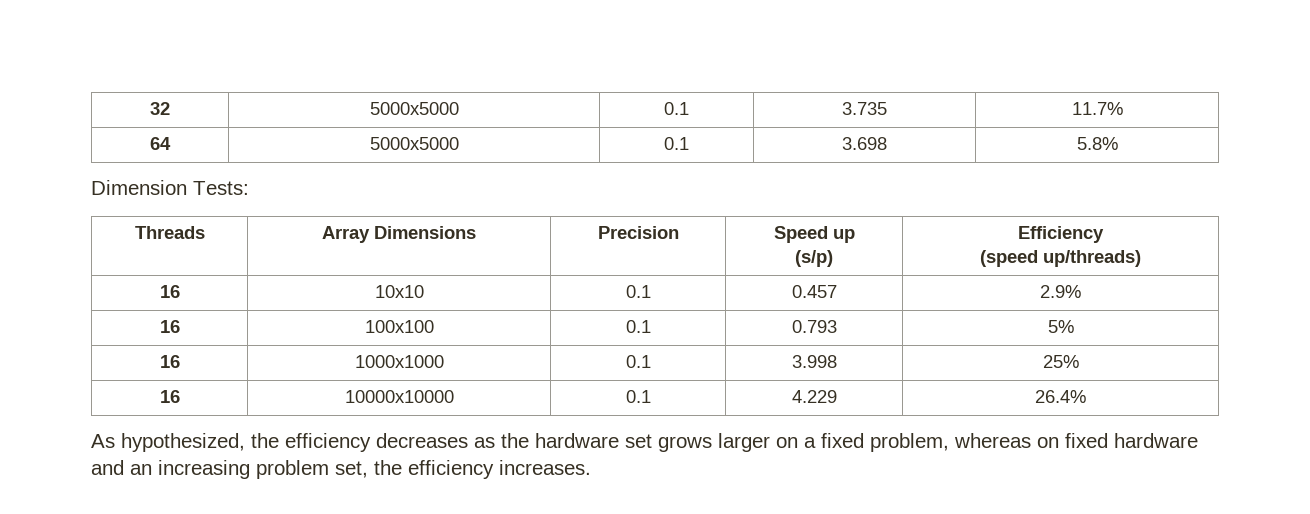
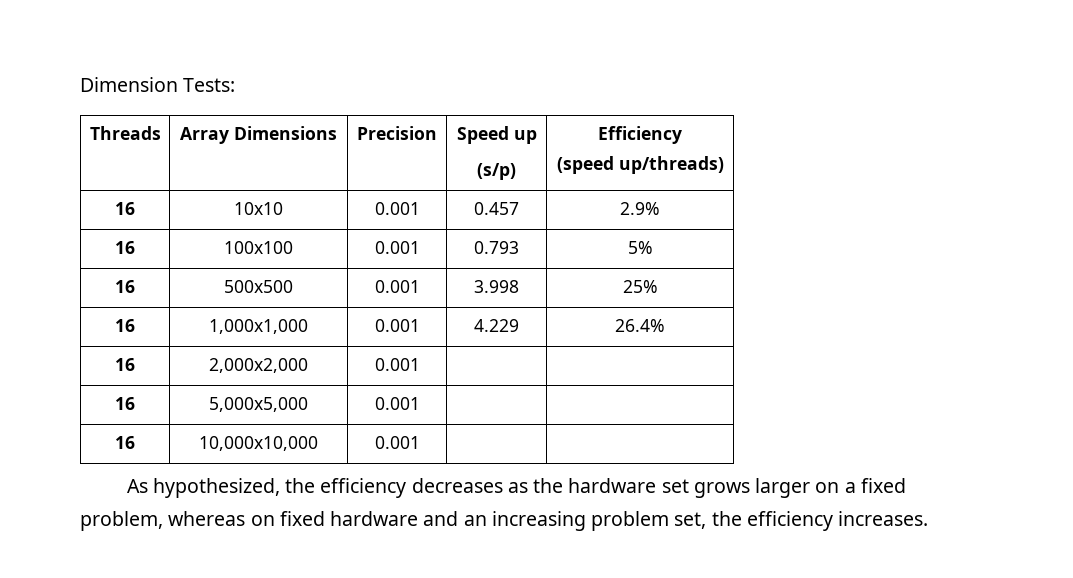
[150,102,170,115] [369,102,459,115] [664,102,689,115] [842,102,887,115] [1071,102,1123,115] [150,137,171,150] [369,137,459,150] [664,137,689,150] [842,137,887,150] [1076,137,1118,150] 32 | 5000x5000 | 0.1 | 3.735 | 11.7% // 64 | 5000x5000 | 0.1 | 3.698 | 5.8% // -> (80, 84) none
[625,285,651,298] 0.1 -> [374,202,420,215] 0.001
[625,320,651,333] 0.1 -> [374,241,420,254] 0.001
[354,355,444,368] [625,355,651,368] 1000x1000 | 0.1 -> [224,280,293,293] [374,280,420,293] 500x500 | 0.001
[344,390,454,403] [625,390,651,403] 10000x10000 | 0.1 -> [209,319,308,334] [374,319,420,332] 1,000x1,000 | 0.001
(1086, 396) none -> [115,358,135,371] [209,358,308,373] [374,358,420,371] [115,397,135,410] [209,397,308,412] [374,397,420,410] [115,436,135,449] [199,436,318,451] [374,436,420,449] // 16 | 2,000x2,000 | 0.001 | | // 16 | 5,000x5,000 | 0.001 | | // 16 | 10,000x10,000 | 0.001 | |

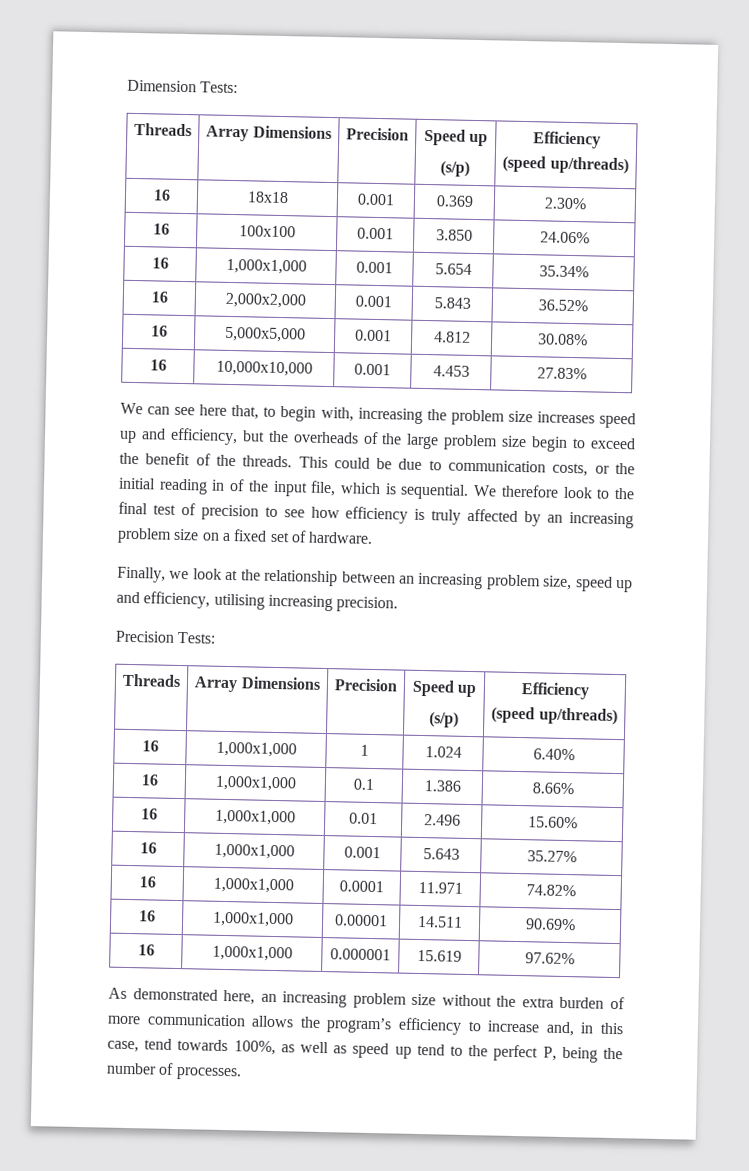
[234,202,283,215] [374,202,420,215] [474,202,519,215] [620,202,660,215] 10x10 | 0.001 | 0.457 | 2.9% -> [246,191,289,204] [357,193,395,206] [435,195,474,207] [543,197,587,210] 18x18 | 0.001 | 0.369 | 2.30%
[474,241,519,254] [627,241,653,254] [115,280,135,293] [224,280,293,293] [374,280,420,293] [474,280,519,293] [622,280,658,293] [115,319,135,332] [209,319,308,334] [374,319,420,332] [474,319,519,332] [615,319,665,332] 0.793 | 5% // 16 | 500x500 | 0.001 | 3.998 | 25% // 16 | 1,000x1,000 | 0.001 | 4.229 | 26.4% -> [435,229,473,241] [539,231,590,244] [151,257,169,269] [225,258,307,275] [356,261,393,274] [434,263,472,275] [538,265,589,278] 3.850 | 24.06% // 16 | 1,000x1,000 | 0.001 | 5.654 | 35.34%
(420, 364) | -> [433,297,471,309] [537,299,588,312] 5.843 | 36.52%
(420, 403) | -> [433,331,471,343] [537,333,588,346] 4.812 | 30.08%
[126,478,907,498] [80,511,929,531] | // As hypothesized, the efficiency decreases as the hardware set grows larger on a fixed problem, whereas on fixed hardware and an increasing problem set, the efficiency increases. -> [432,365,470,377] [536,367,587,380] [120,402,636,429] [119,427,636,452] [119,452,636,477] [118,477,635,500] [118,501,634,529] [117,527,374,544] [117,566,633,593] [116,591,399,613] [115,630,216,644] [122,673,181,688] [194,676,321,693] [334,678,398,692] [411,679,477,698] [429,711,459,728] [520,682,590,700] [491,706,618,726] [141,740,159,752] [215,741,297,758] [360,744,369,756] [424,746,462,758] [532,748,575,761] [140,774,159,786] [214,775,297,792] [353,778,375,791] [423,780,461,792] [531,782,574,795] [140,808,158,820] [214,809,296,826] [349,812,378,825] [423,814,461,826] [527,816,578,829] [139,842,157,854] [213,843,295,860] [344,846,381,859] [422,848,460,860] [526,850,577,863] [138,876,156,888] [212,877,294,894] [339,880,384,893] [417,881,463,894] [525,884,576,897] [138,910,156,922] [211,911,294,928] [334,914,388,927] [416,915,463,928] [524,918,576,931] [137,944,155,956] [211,945,293,962] [330,948,391,961] [416,949,462,962] [524,952,575,965] [108,987,626,1010] [107,1013,625,1037] [107,1038,623,1063] [106,1062,242,1081] 4.453 | 27.83% // We can see here that, to begin with, increasing the problem size increases speed up and efficiency, but the overheads of the large problem size begin to exceed the benefit of the threads. This could be due to communication costs, or the initial reading in of the input file, which is sequential. We therefore look to the final test of precision to see how efficiency is truly affected by an increasing problem size on a fixed set of hardware. // Finally, we look at the relationship between an increasing problem size, speed up and efficiency, utilising increasing precision. // Precision Tests: // Threads | Array Dimensions | Precision | Speed up // (s/p) | Efficiency // (speed up/threads) // 16 | 1,000x1,000 | 1 | 1.024 | 6.40% // 16 | 1,000x1,000 | 0.1 | 1.386 | 8.66% // 16 | 1,000x1,000 | 0.01 | 2.496 | 15.60% // 16 | 1,000x1,000 | 0.001 | 5.643 | 35.27% // 16 | 1,000x1,000 | 0.0001 | 11.971 | 74.82% // 16 | 1,000x1,000 | 0.00001 | 14.511 | 90.69% // 16 | 1,000x1,000 | 0.000001 | 15.619 | 97.62% // As demonstrated here, an increasing problem size without the extra burden of more communication allows the program’s efficiency to increase and, in this case, tend towards 100%, as well as speed up tend to the perfect P, being the number of processes.

